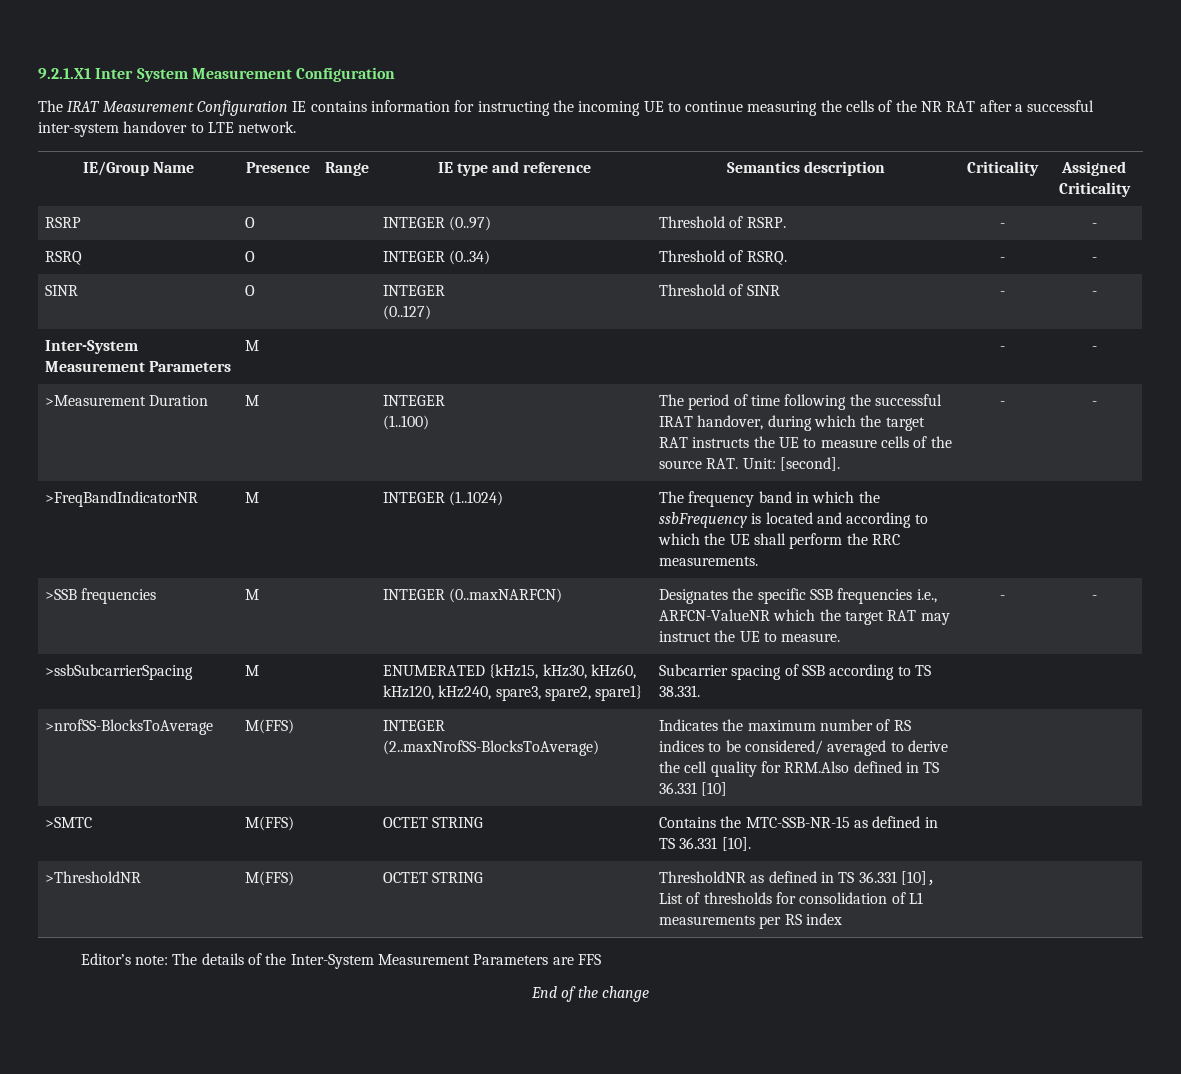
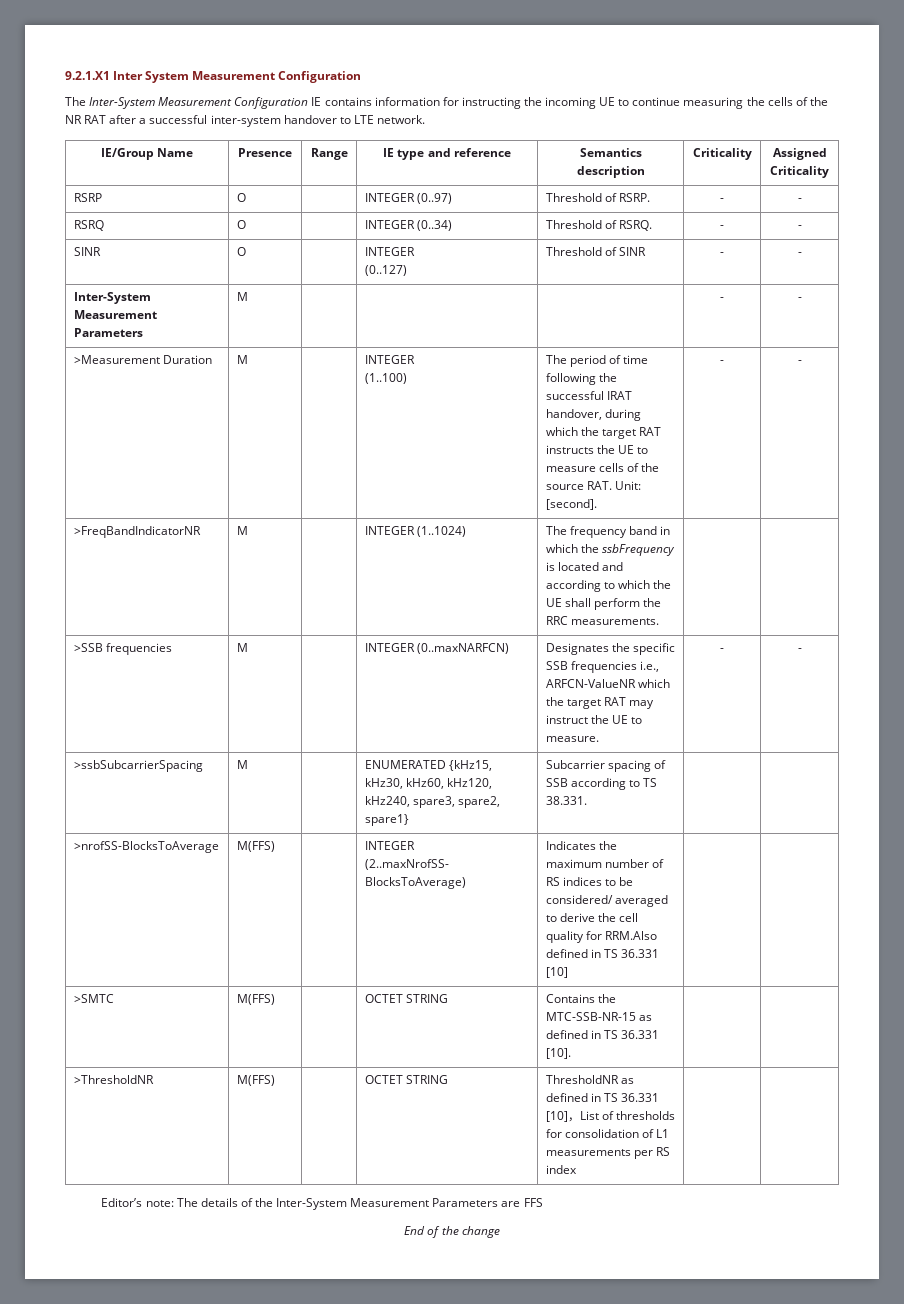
[67,101,101,112] IRAT -> [89,97,156,109] Inter-System

